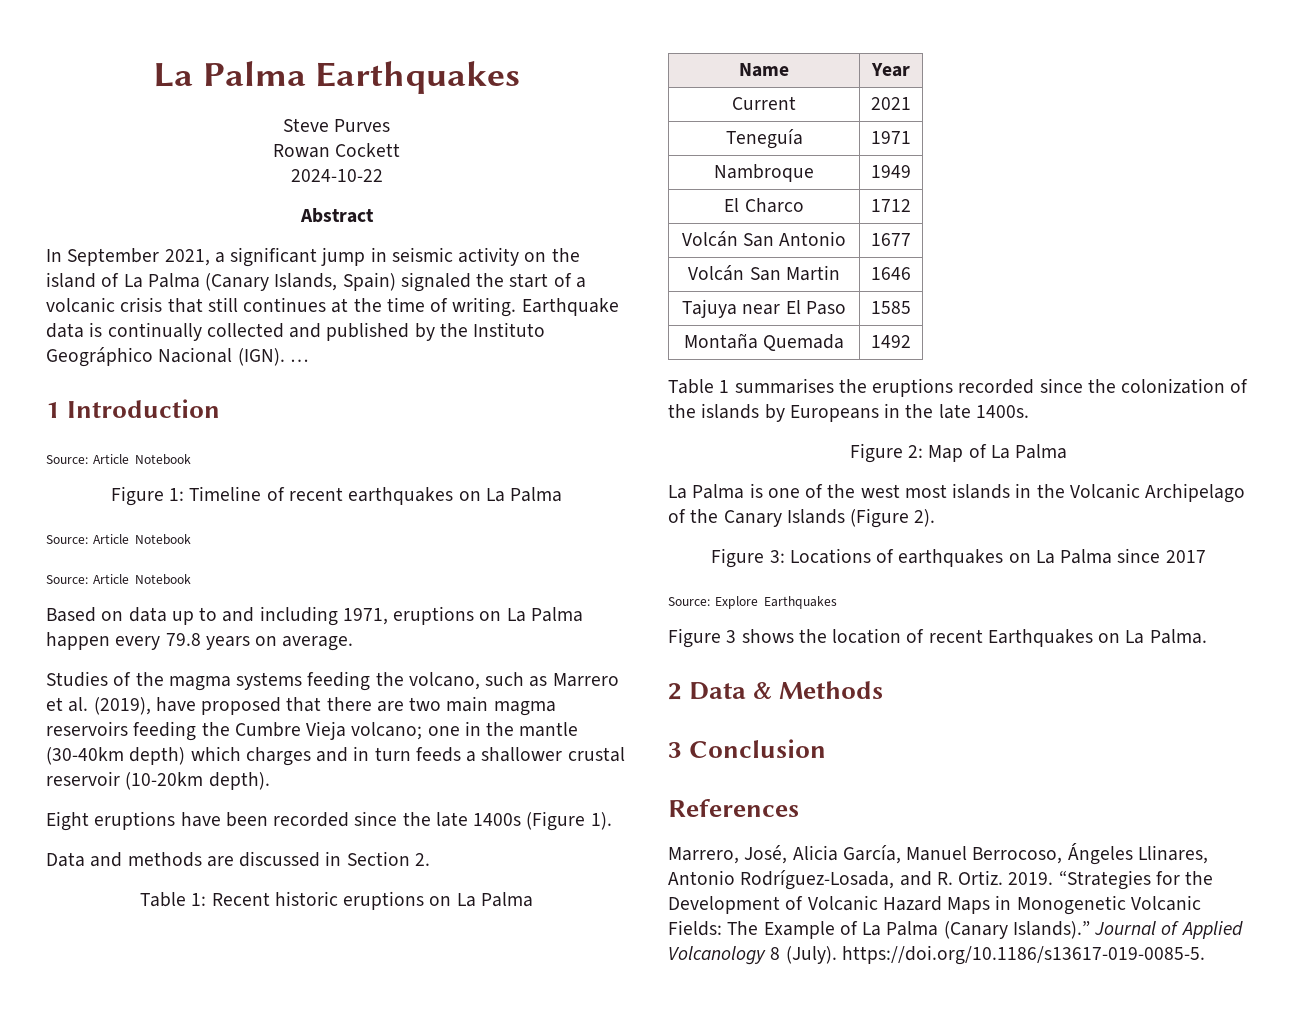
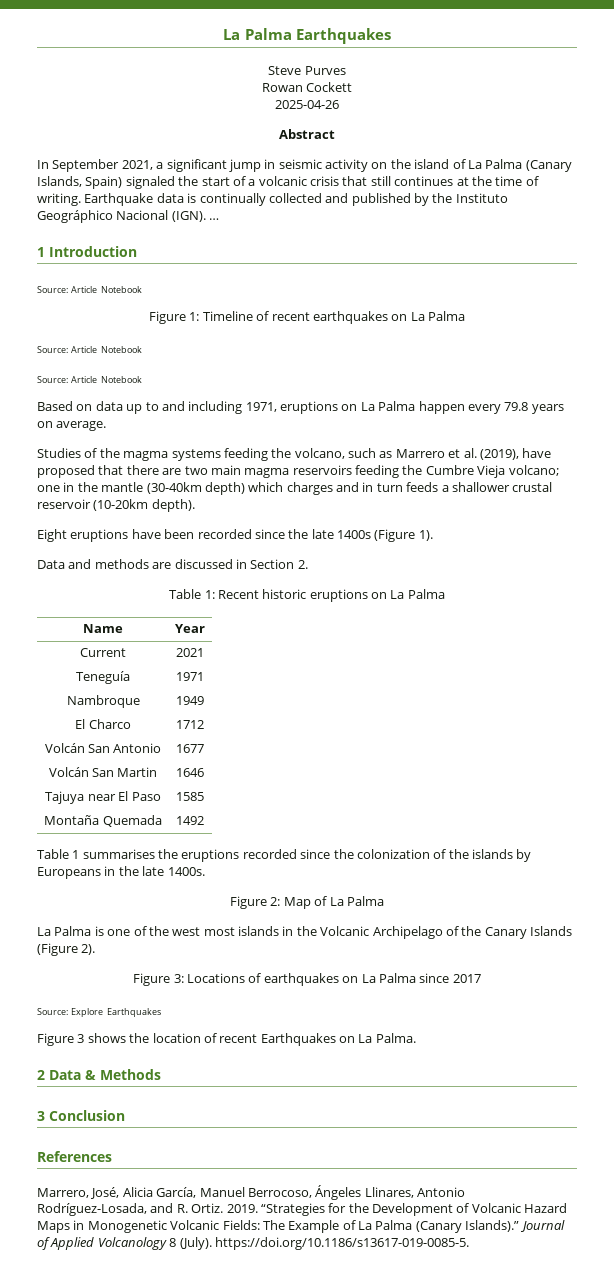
[290,169,383,182] 2024-10-22 -> [275,100,339,109] 2025-04-26

